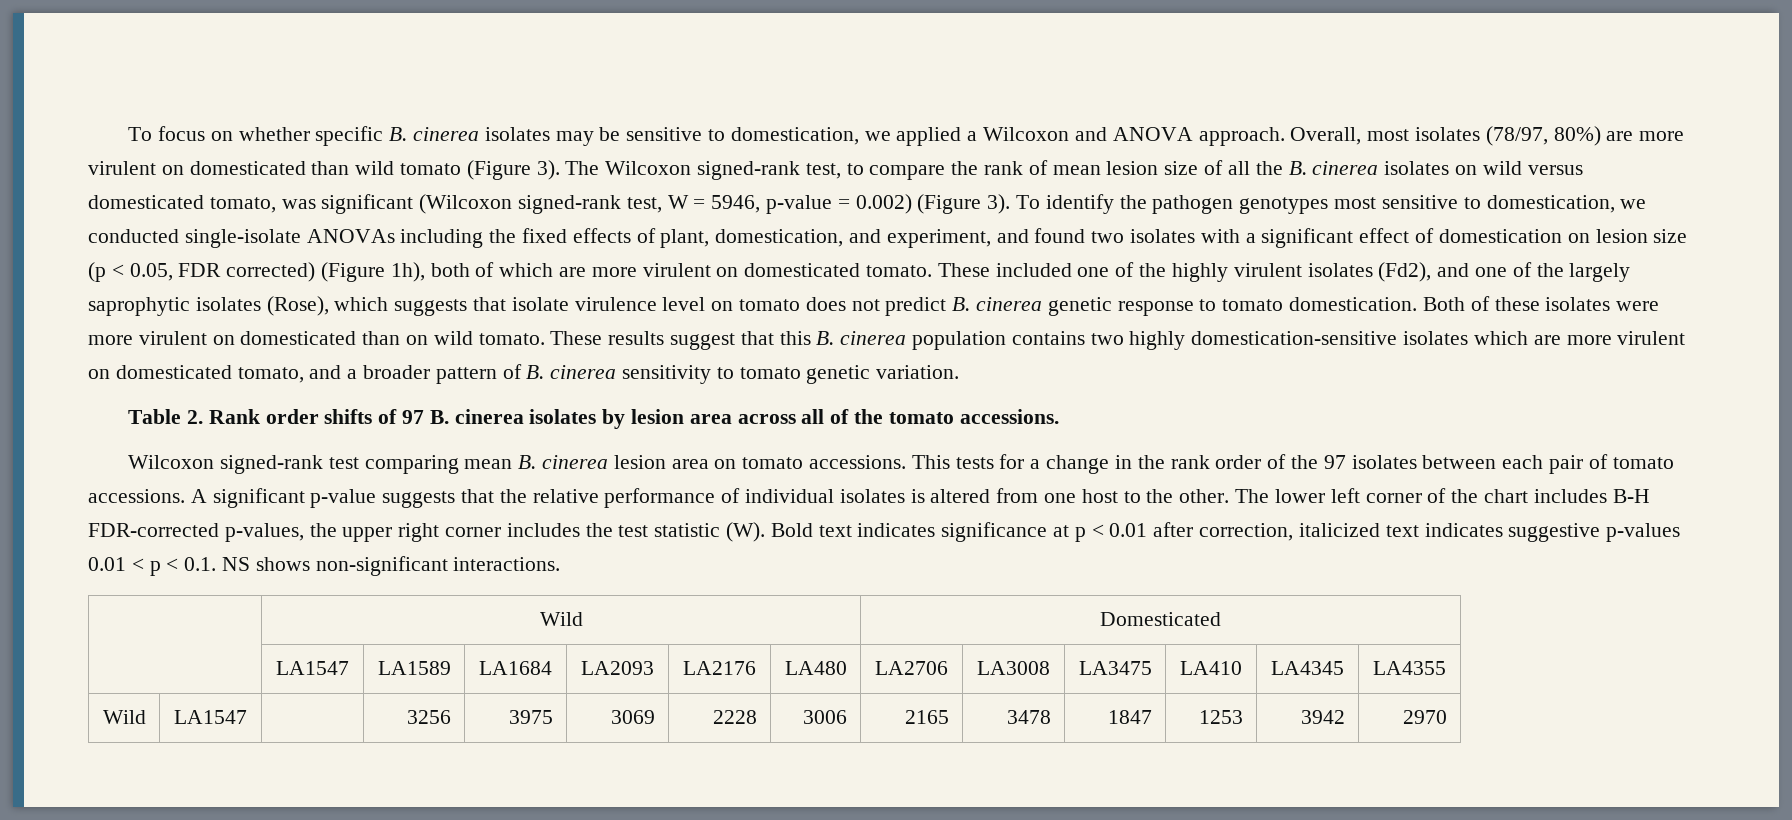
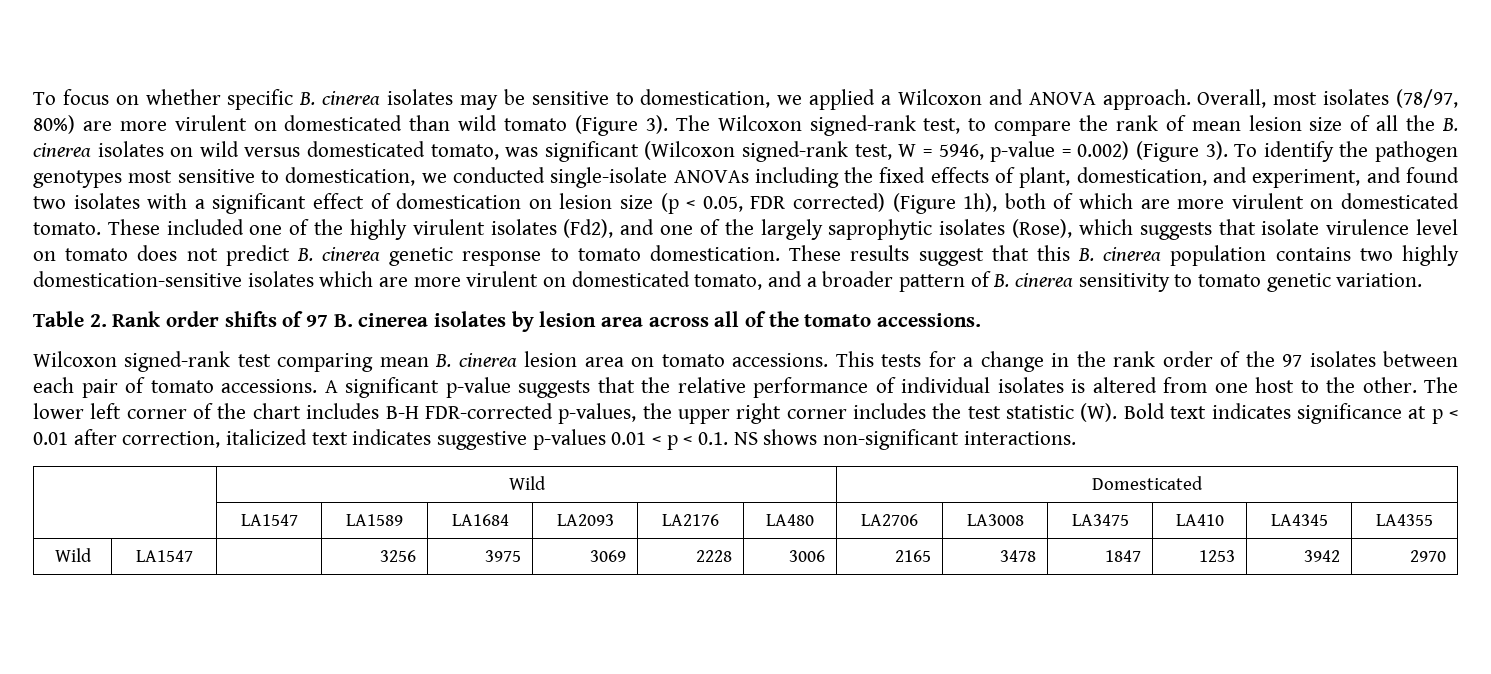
[1422,296,1660,311] [88,331,545,345] Both of these isolates were more virulent on domesticated than on wild tomato. -> (780, 253) none

